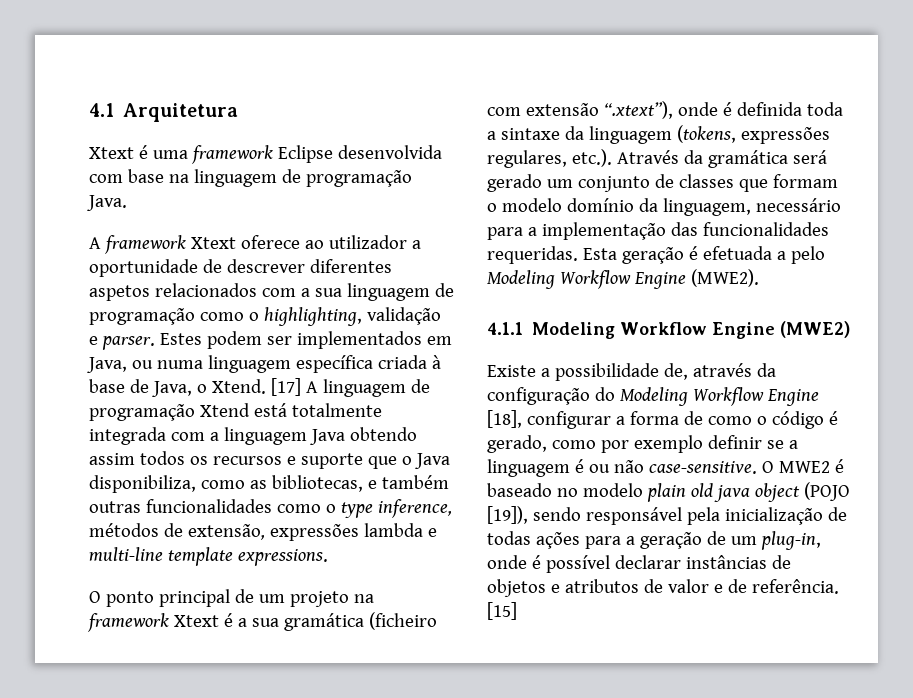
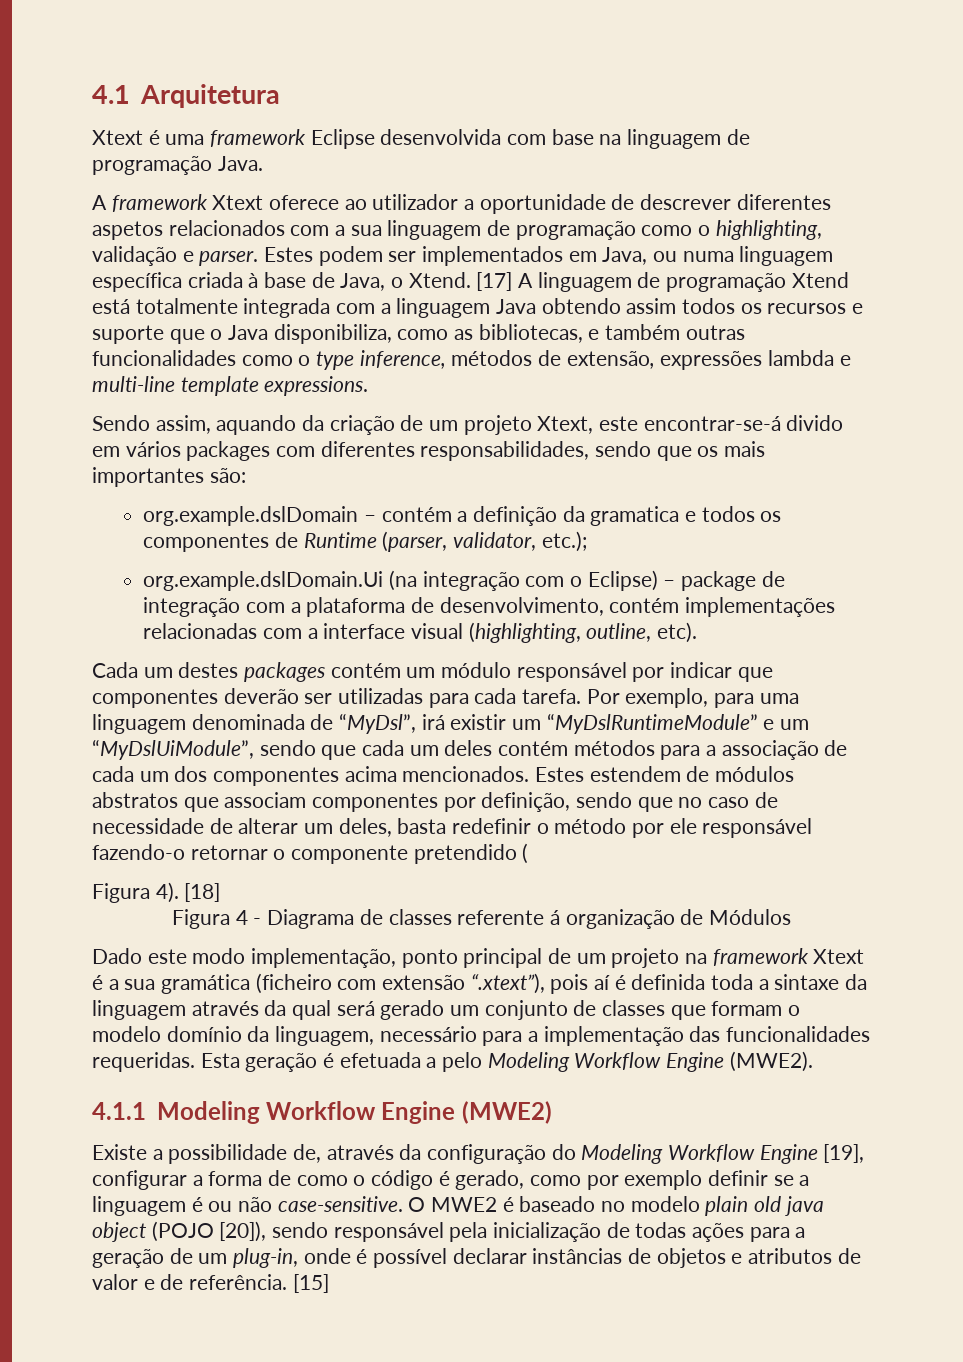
[89,591,101,603] O -> [92,415,844,435] [92,441,766,461] [92,467,246,487] [143,506,782,526] [143,531,587,552] [143,570,785,591] [143,597,835,617] [143,622,697,643] [92,662,773,682] [92,688,799,708] [92,713,810,734] [92,739,848,760] [92,766,795,786] [92,792,778,812] [92,818,813,838] [92,843,529,864] [92,882,221,903] [172,909,791,929] [92,948,397,968] Sendo assim, aquando da criação de um projeto Xtext, este encontrar-se-á divido em vários packages com diferentes responsabilidades, sendo que os mais importantes são: // org.example.dslDomain – contém a definição da gramatica e todos os componentes de Runtime (parser, validator, etc.); // org.example.dslDomain.Ui (na integração com o Eclipse) – package de integração com a plataforma de desenvolvimento, contém implementações relacionadas com a interface visual (highlighting, outline, etc). // Cada um destes packages contém um módulo responsável por indicar que componentes deverão ser utilizadas para cada tarefa. Por exemplo, para uma linguagem denominada de “MyDsl”, irá existir um “MyDslRuntimeModule” e um “MyDslUiModule”, sendo que cada um deles contém métodos para a associação de cada um dos componentes acima mencionados. Estes estendem de módulos abstratos que associam componentes por definição, sendo que no caso de necessidade de alterar um deles, basta redefinir o método por ele responsável fazendo-o retornar o componente pretendido ( // Figura 4). [18] // Figura 4 - Diagrama de classes referente á organização de Módulos // Dado este modo implementação,
[677,102,718,116] onde -> [550,974,611,994] pois aí
[676,125,830,144] [487,149,788,168] (tokens, expressões regulares, etc.). Através da gramática -> [191,1000,332,1020] através da qual
[487,410,522,428] [18], -> [823,1144,865,1163] [19],
[487,506,528,524] [19]), -> [219,1221,267,1242] [20]),

